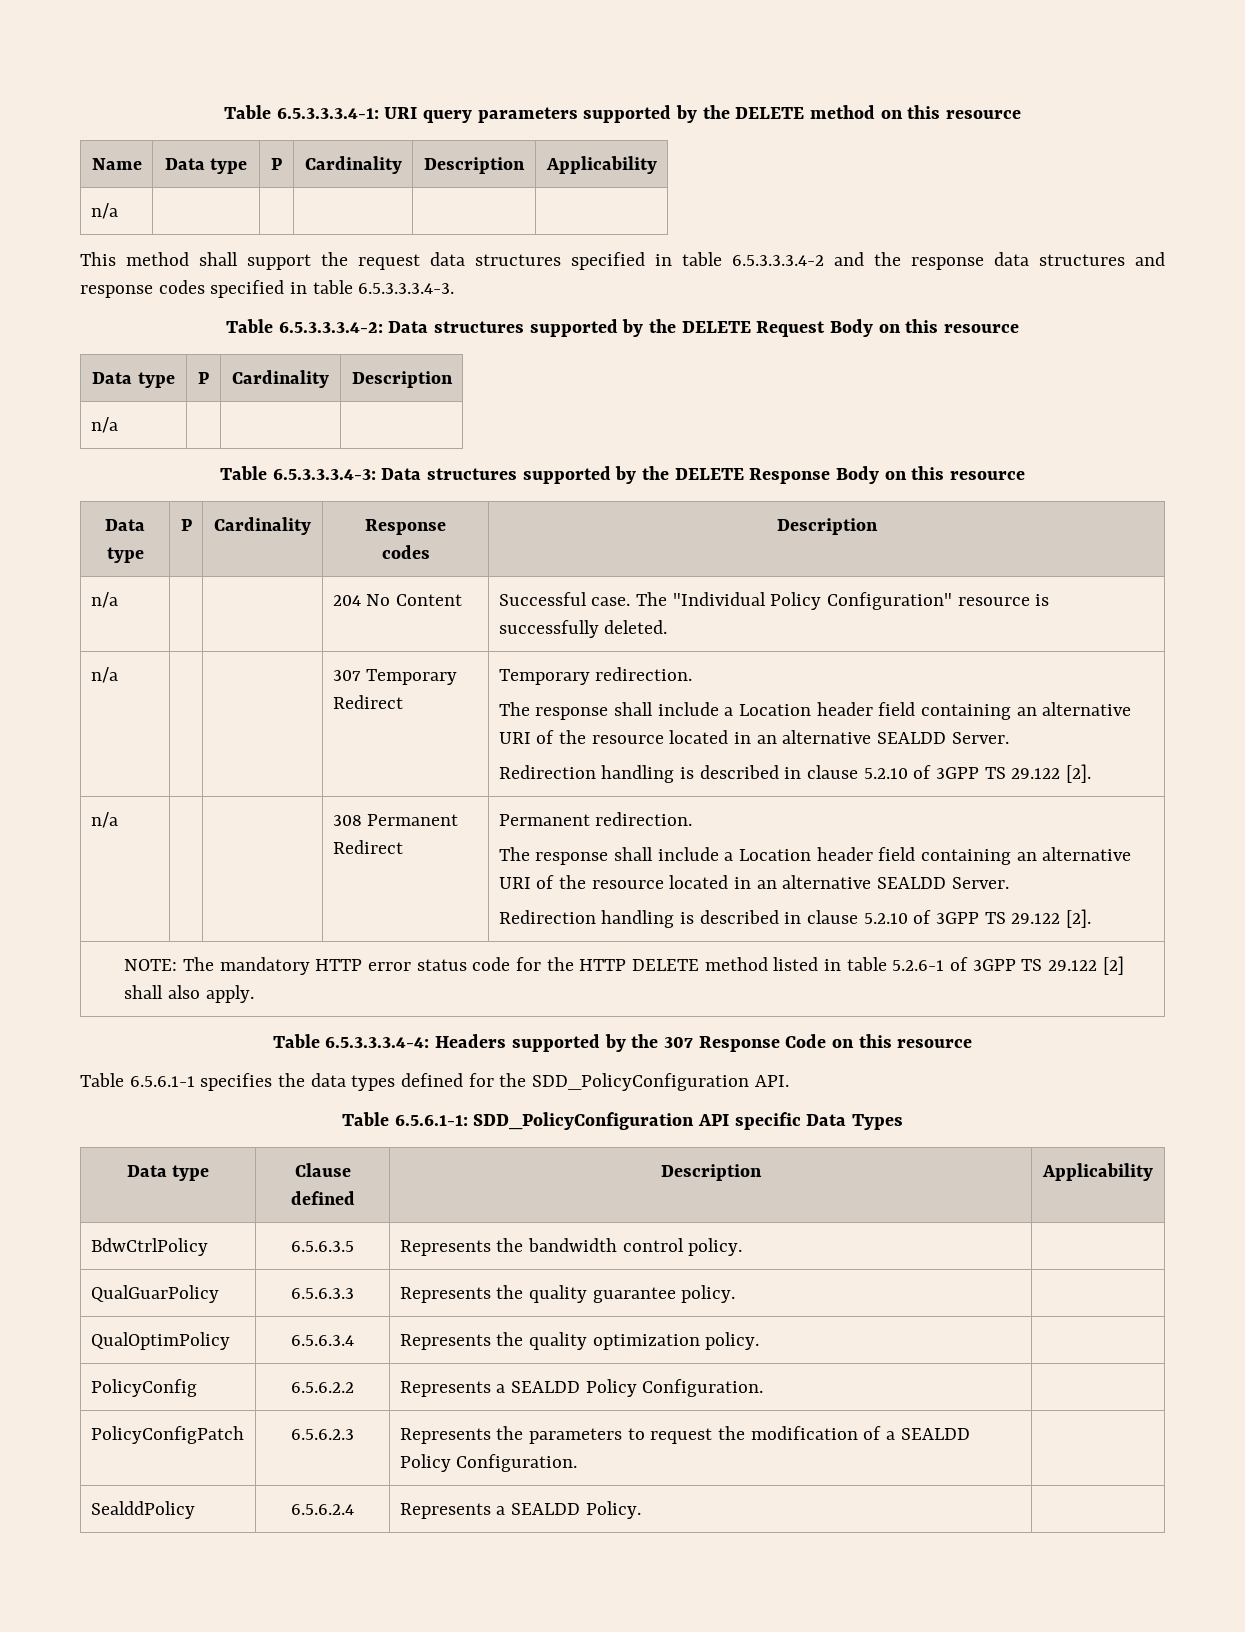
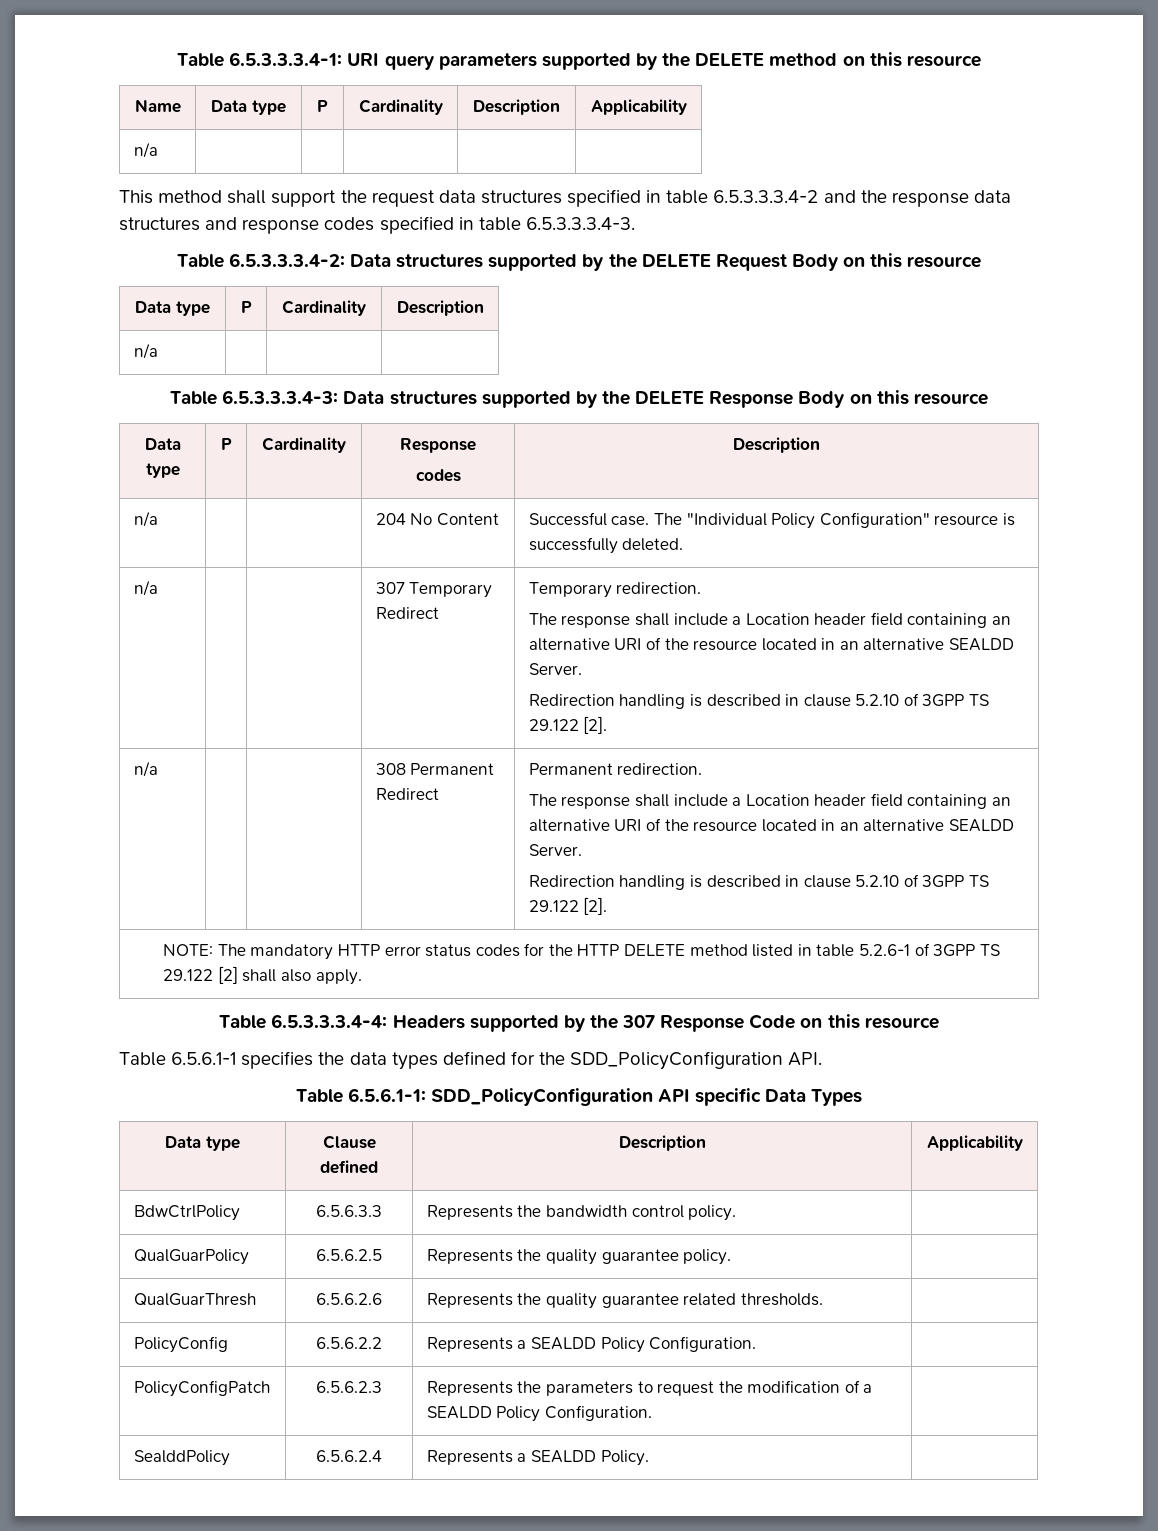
[472,957,511,971] code -> [475,944,520,957] codes
[291,1241,354,1252] 6.5.6.3.5 -> [316,1205,382,1217] 6.5.6.3.3
[291,1288,354,1299] 6.5.6.3.3 -> [316,1249,382,1261] 6.5.6.2.5
[90,1332,230,1350] [291,1335,354,1346] [399,1332,760,1350] QualOptimPolicy | 6.5.6.3.4 | Represents the quality optimization policy. -> [133,1293,256,1306] [316,1293,382,1305] [426,1293,823,1309] QualGuarThresh | 6.5.6.2.6 | Represents the quality guarantee related thresholds.

